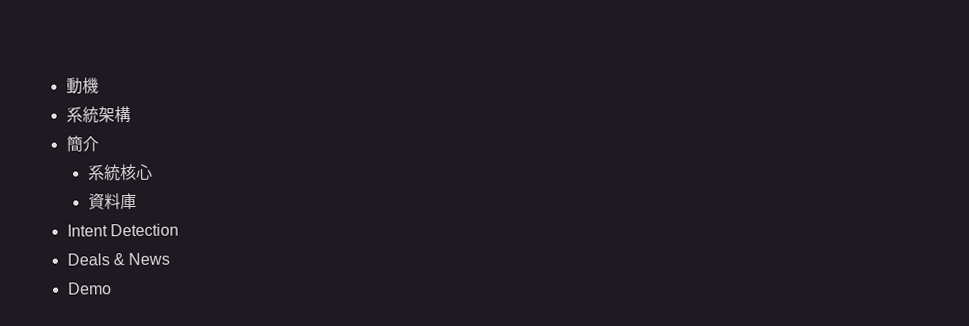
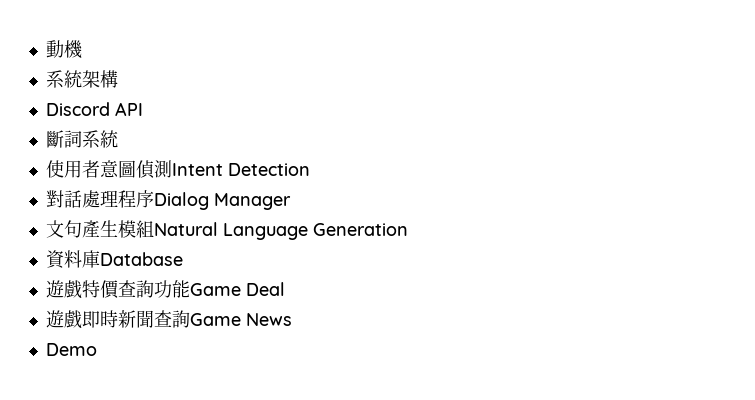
[65,135,99,153] [86,163,153,182] [87,192,137,210] [66,223,179,237] [66,253,125,266] 簡介 // 系統核心 // 資料庫 // Intent Detection // Deals & -> [45,102,143,116] [45,130,118,148] [45,160,310,179] [45,190,291,210] [45,220,408,240] [45,250,183,269] [45,280,285,299] [45,310,241,329] Discord API // 斷詞系統 // 使用者意圖偵測Intent Detection // 對話處理程序Dialog Manager // 文句產生模組Natural Language Generation // 資料庫Database // 遊戲特價查詢功能Game Deal // 遊戲即時新聞查詢Game

